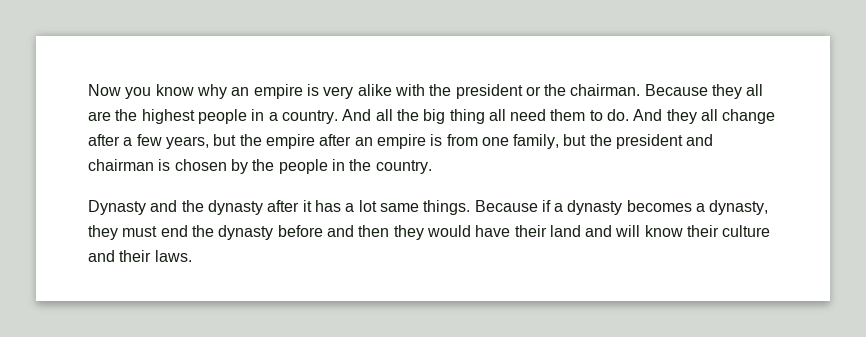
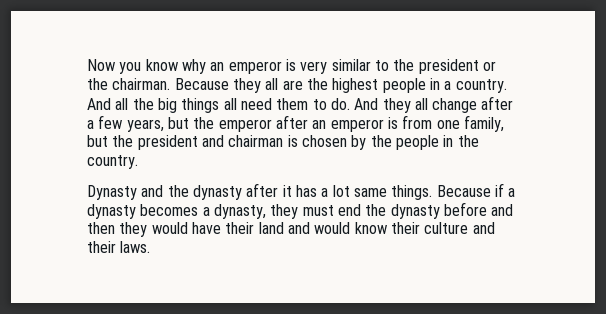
[253,84,303,99] empire -> [228,61,282,74] emperor
[357,84,425,96] alike with -> [331,59,389,71] similar to
[449,109,485,124] thing -> [181,98,220,113] things
[265,134,315,149] empire -> [218,119,272,132] emperor
[376,134,426,149] empire -> [330,119,384,132] emperor
[615,225,641,237] will -> [314,222,351,234] would

